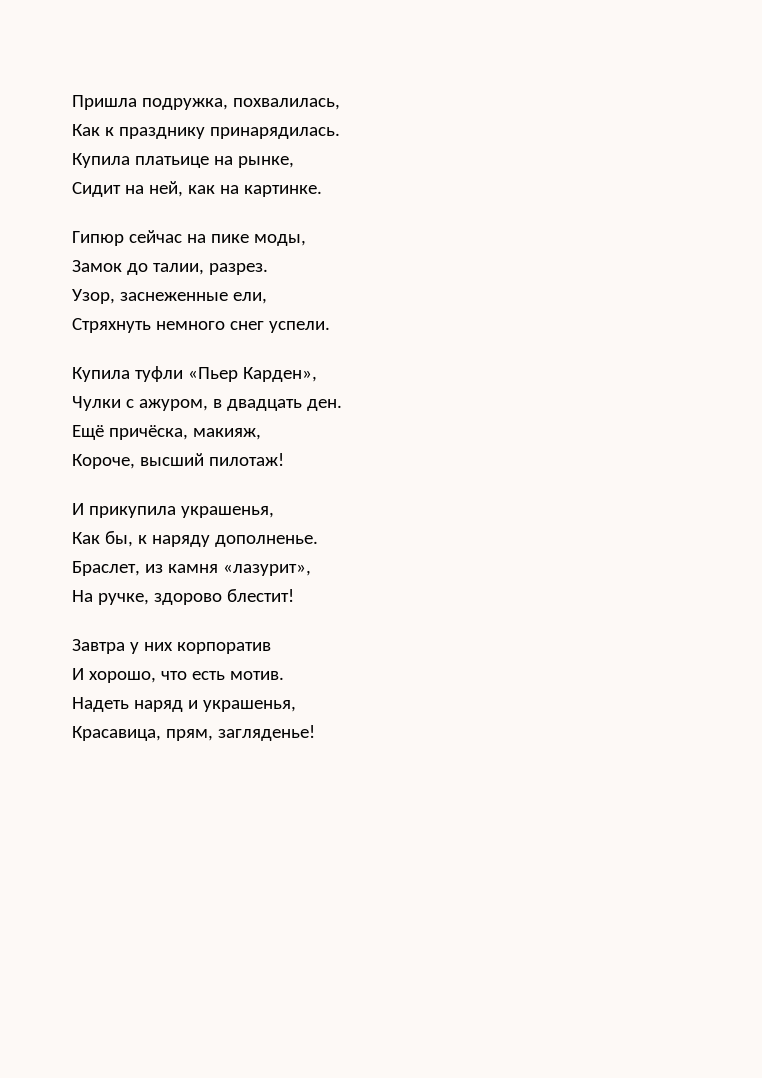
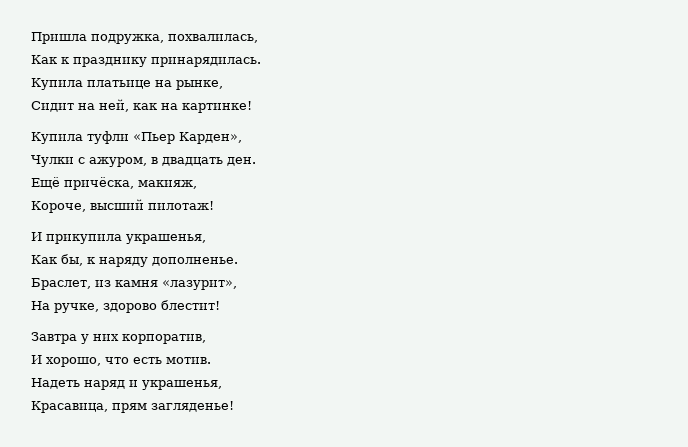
[243,185,322,197] [72,230,306,246] [72,260,268,275] [72,289,267,304] [72,318,330,333] картинке. // Гипюр сейчас на пике моды, // Замок до талии, разрез. // Узор, заснеженные ели, // Стряхнуть немного снег успели. -> [182,101,252,113] картинке!
[176,642,271,654] корпоратив -> [122,334,206,344] корпоратив,
[165,729,213,741] прям, -> [112,403,147,413] прям

